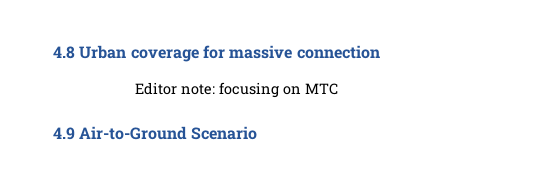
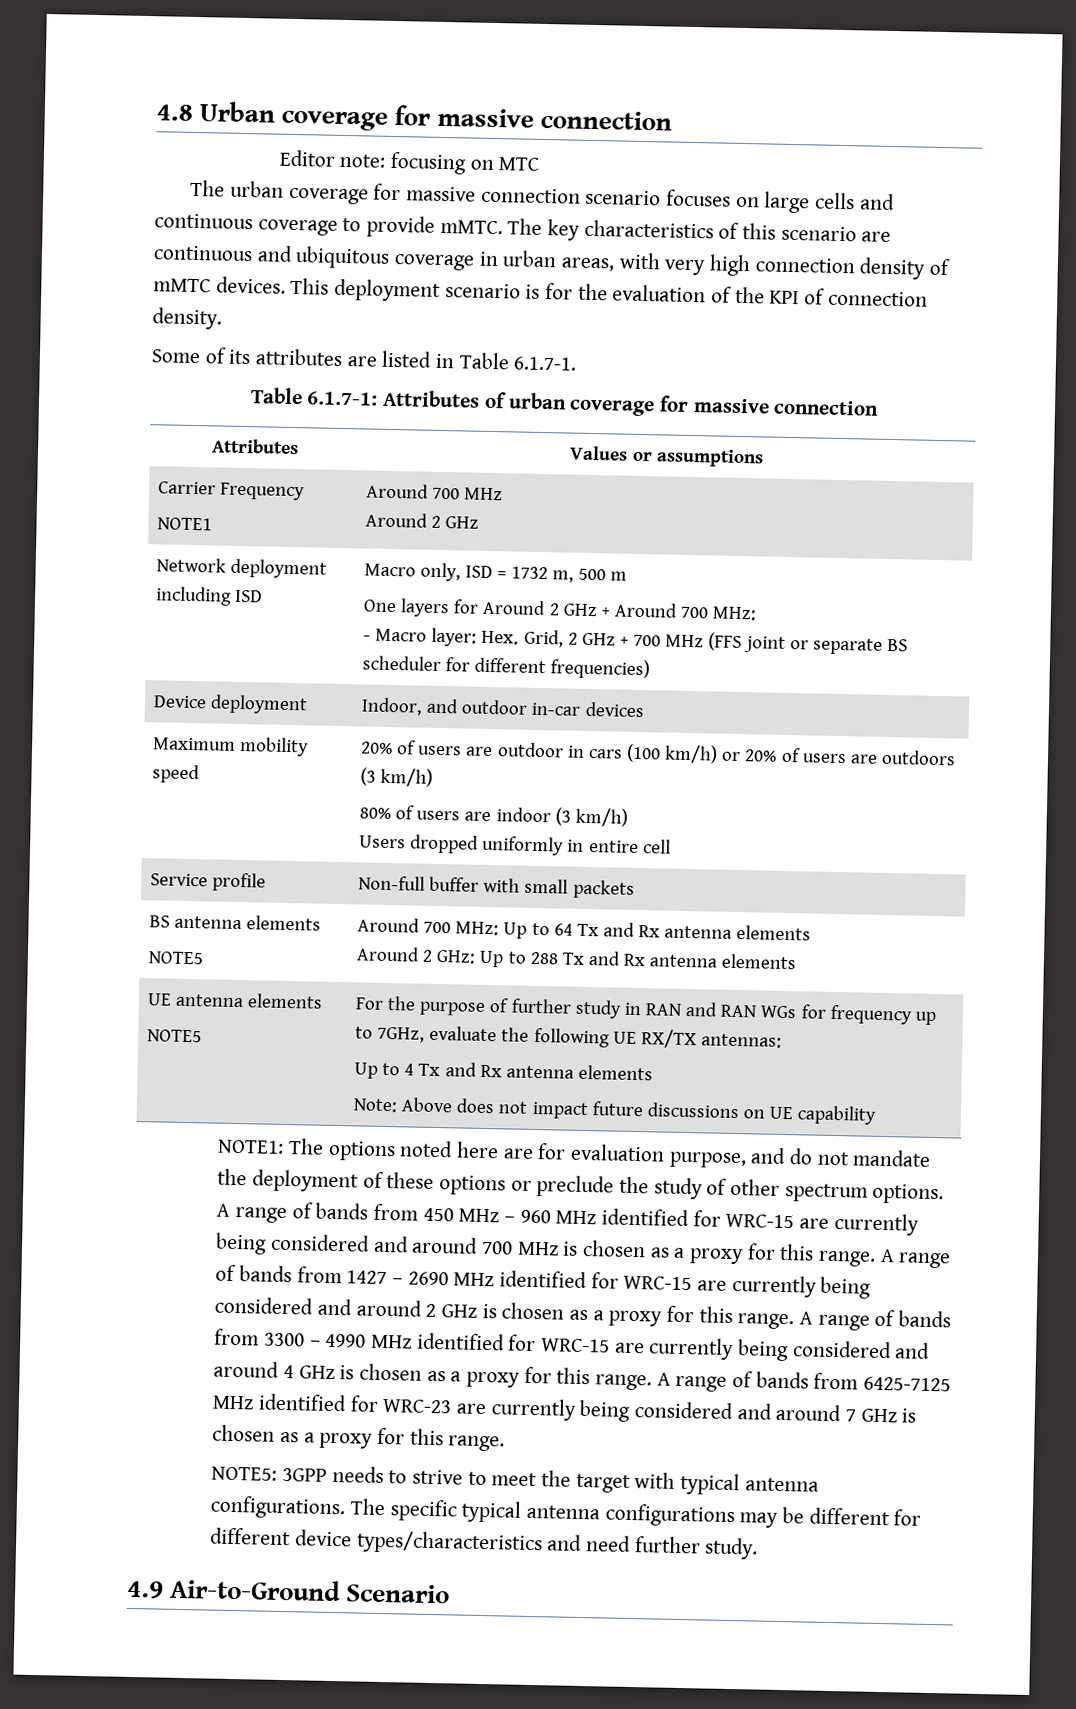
(338, 89) none -> [190,179,895,214] [154,213,892,242] [153,245,952,280] [153,276,928,307] [152,307,222,330] [151,347,577,371] [250,387,880,417] [211,438,299,455] [569,445,764,468] [158,481,306,501] [157,517,213,531] [366,483,504,501] [365,512,480,529] [156,557,328,579] [155,586,264,606] [364,562,628,583] [363,598,758,621] [363,627,908,655] [362,655,651,680] [153,694,309,715] [361,697,645,718] [153,737,310,757] [152,764,201,784] [360,740,956,766] [360,767,434,787] [359,805,628,827] [359,834,671,856] [150,872,267,892] [358,875,635,899] [149,915,322,931] [148,951,204,965] [357,917,812,941] [356,946,798,970] [147,993,324,1009] [147,1029,203,1043] [355,996,936,1026] [355,1025,783,1049] [354,1062,654,1081] [353,1097,878,1125] [217,1138,932,1169] [217,1168,945,1205] [216,1202,919,1236] [215,1232,952,1269] [215,1264,872,1299] [214,1296,952,1331] [214,1328,931,1362] [213,1360,952,1392] [212,1393,917,1423] [212,1424,506,1452] [211,1465,819,1496] [210,1495,922,1528] [210,1527,759,1560] // The urban coverage for massive connection scenario focuses on large cells and continuous coverage to provide mMTC. The key characteristics of this scenario are continuous and ubiquitous coverage in urban areas, with very high connection density of mMTC devices. This deployment scenario is for the evaluation of the KPI of connection density. // Some of its attributes are listed in Table 6.1.7-1. // Table 6.1.7-1: Attributes of urban coverage for massive connection // Attributes | Values or assumptions // Carrier Frequency // NOTE1 | Around 700 MHz // Around 2 GHz // Network deployment including ISD | Macro only, ISD = 1732 m, 500 m // One layers for Around 2 GHz + Around 700 MHz: // - Macro layer: Hex. Grid, 2 GHz + 700 MHz (FFS joint or separate BS scheduler for different frequencies) // Device deployment | Indoor, and outdoor in-car devices // Maximum mobility speed | 20% of users are outdoor in cars (100 km/h) or 20% of users are outdoors (3 km/h) // 80% of users are indoor (3 km/h) // Users dropped uniformly in entire cell // Service profile | Non-full buffer with small packets // BS antenna elements // NOTE5 | Around 700 MHz: Up to 64 Tx and Rx antenna elements // Around 2 GHz: Up to 288 Tx and Rx antenna elements // UE antenna elements // NOTE5 | For the purpose of further study in RAN and RAN WGs for frequency up to 7GHz, evaluate the following UE RX/TX antennas: // Up to 4 Tx and Rx antenna elements // Note: Above does not impact future discussions on UE capability // NOTE1: The options noted here are for evaluation purpose, and do not mandate the deployment of these options or preclude the study of other spectrum options. A range of bands from 450 MHz – 960 MHz identified for WRC-15 are currently being considered and around 700 MHz is chosen as a proxy for this range. A range of bands from 1427 – 2690 MHz identified for WRC-15 are currently being considered and around 2 GHz is chosen as a proxy for this range. A range of bands from 3300 – 4990 MHz identified for WRC-15 are currently being considered and around 4 GHz is chosen as a proxy for this range. A range of bands from 6425-7125 MHz identified for WRC-23 are currently being considered and around 7 GHz is chosen as a proxy for this range. // NOTE5: 3GPP needs to strive to meet the target with typical antenna configurations. The specific typical antenna configurations may be different for different device types/characteristics and need further study.

